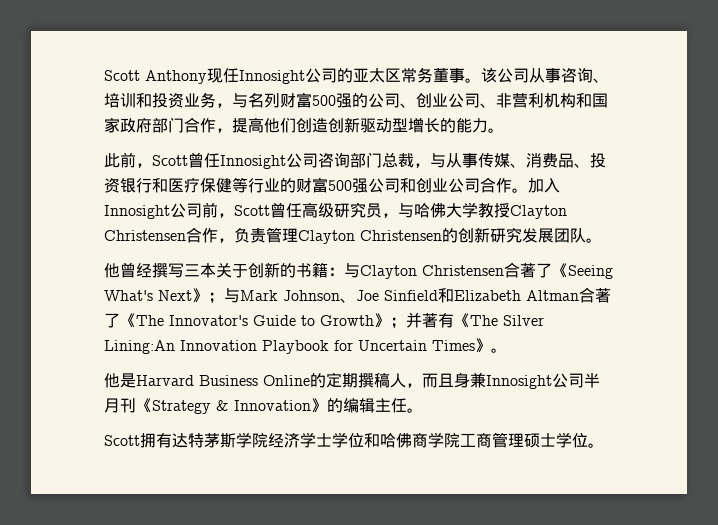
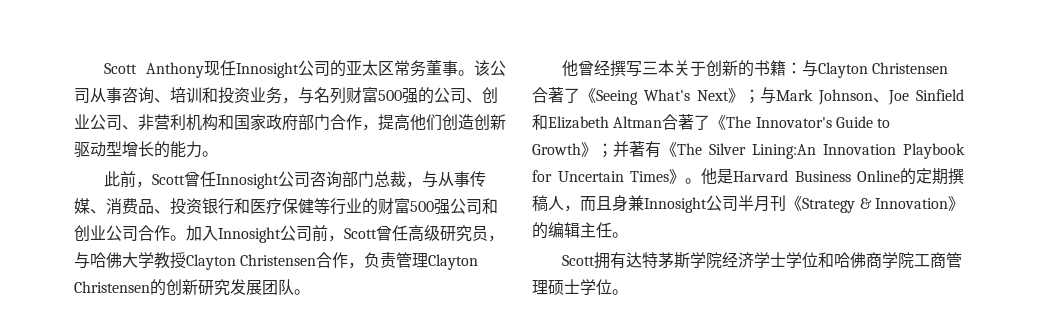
(507, 350) // -> (701, 181) none

